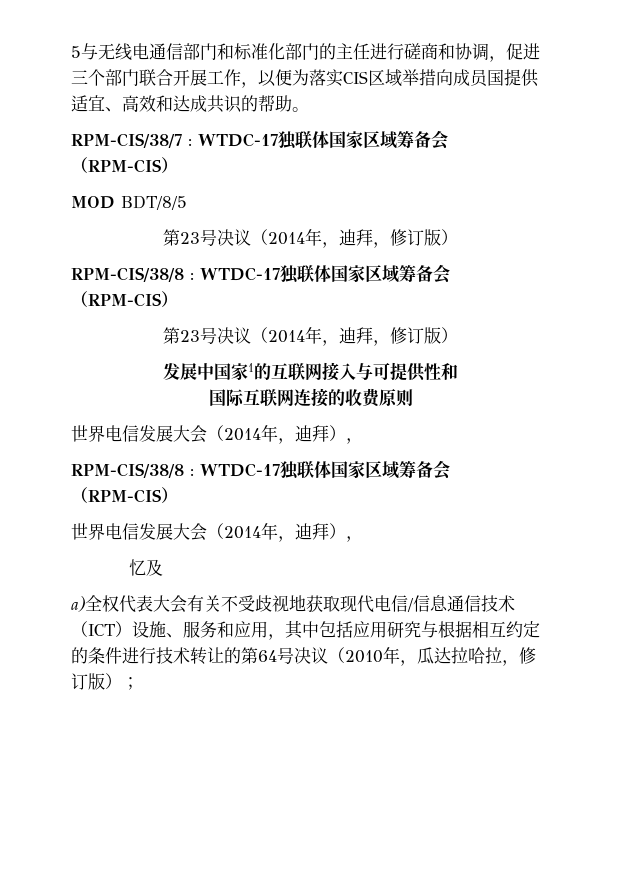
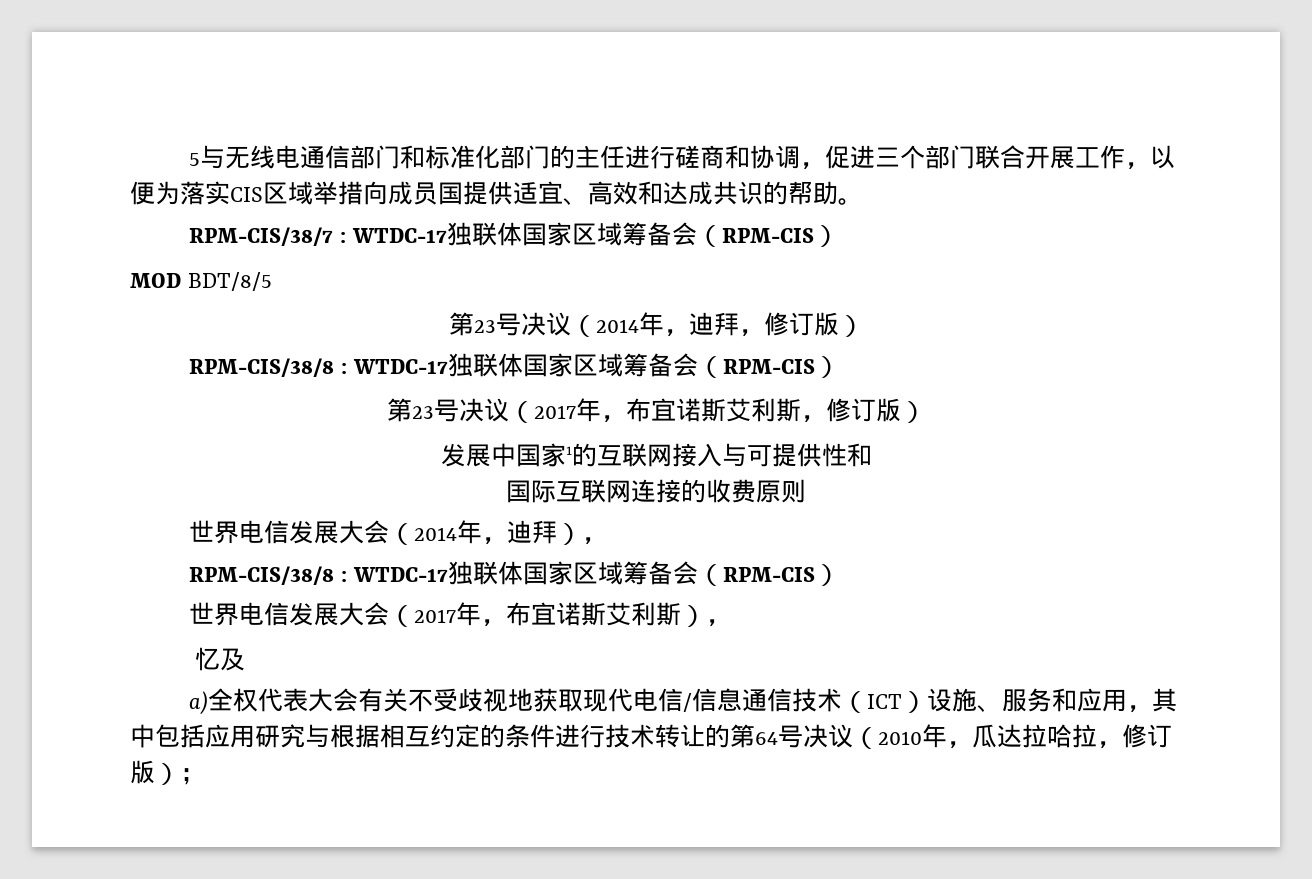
[268,326,373,346] 2014年，迪拜 -> [533,398,801,423] 2017年，布宜诺斯艾利斯
[224,522,329,542] 2014年，迪拜 -> [414,602,682,627] 2017年，布宜诺斯艾利斯

